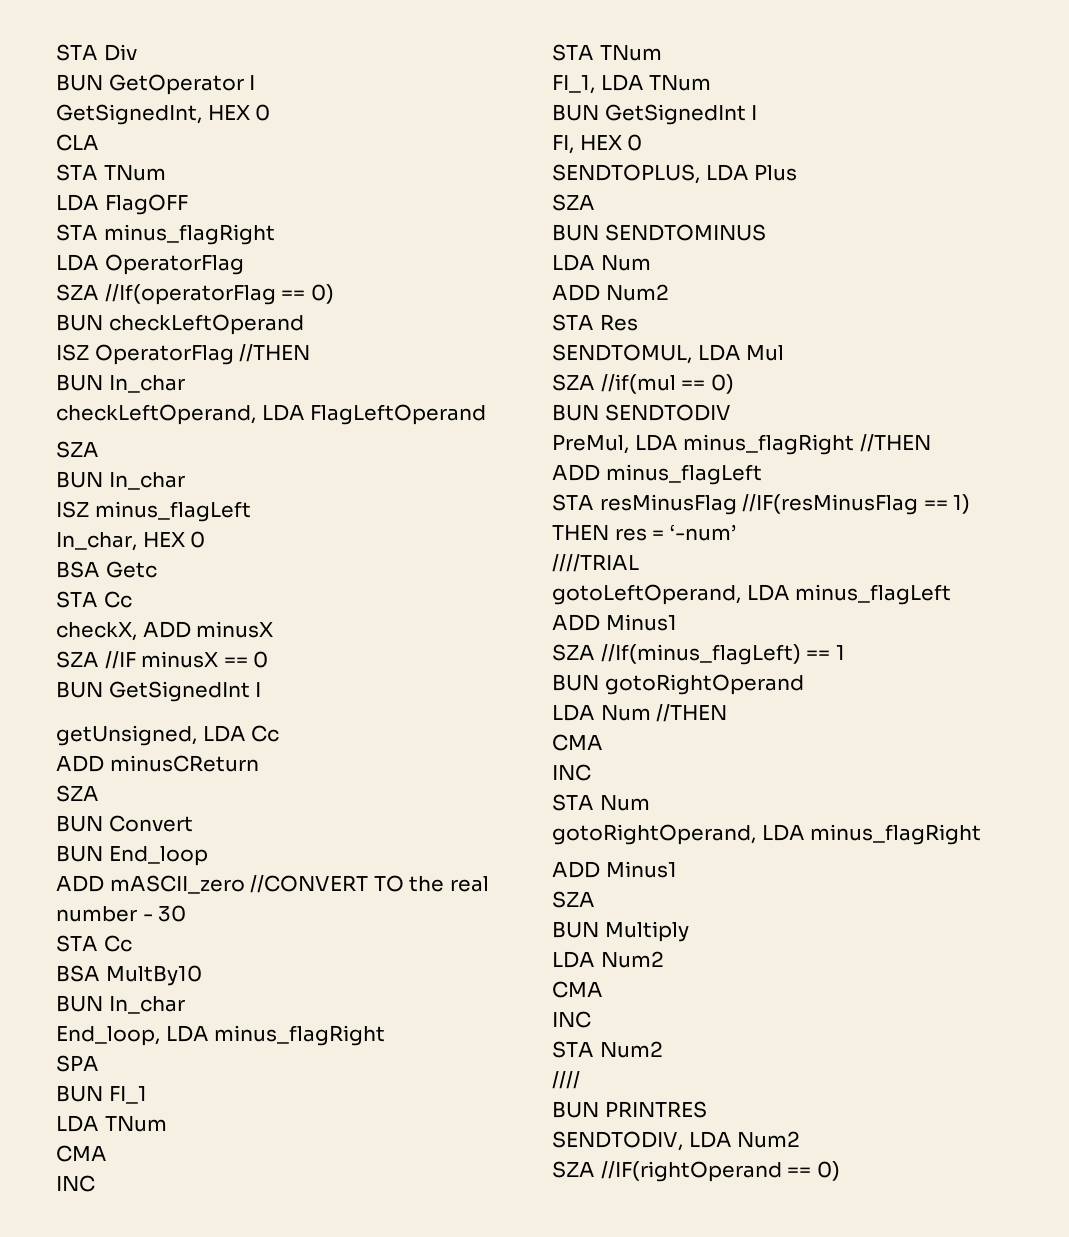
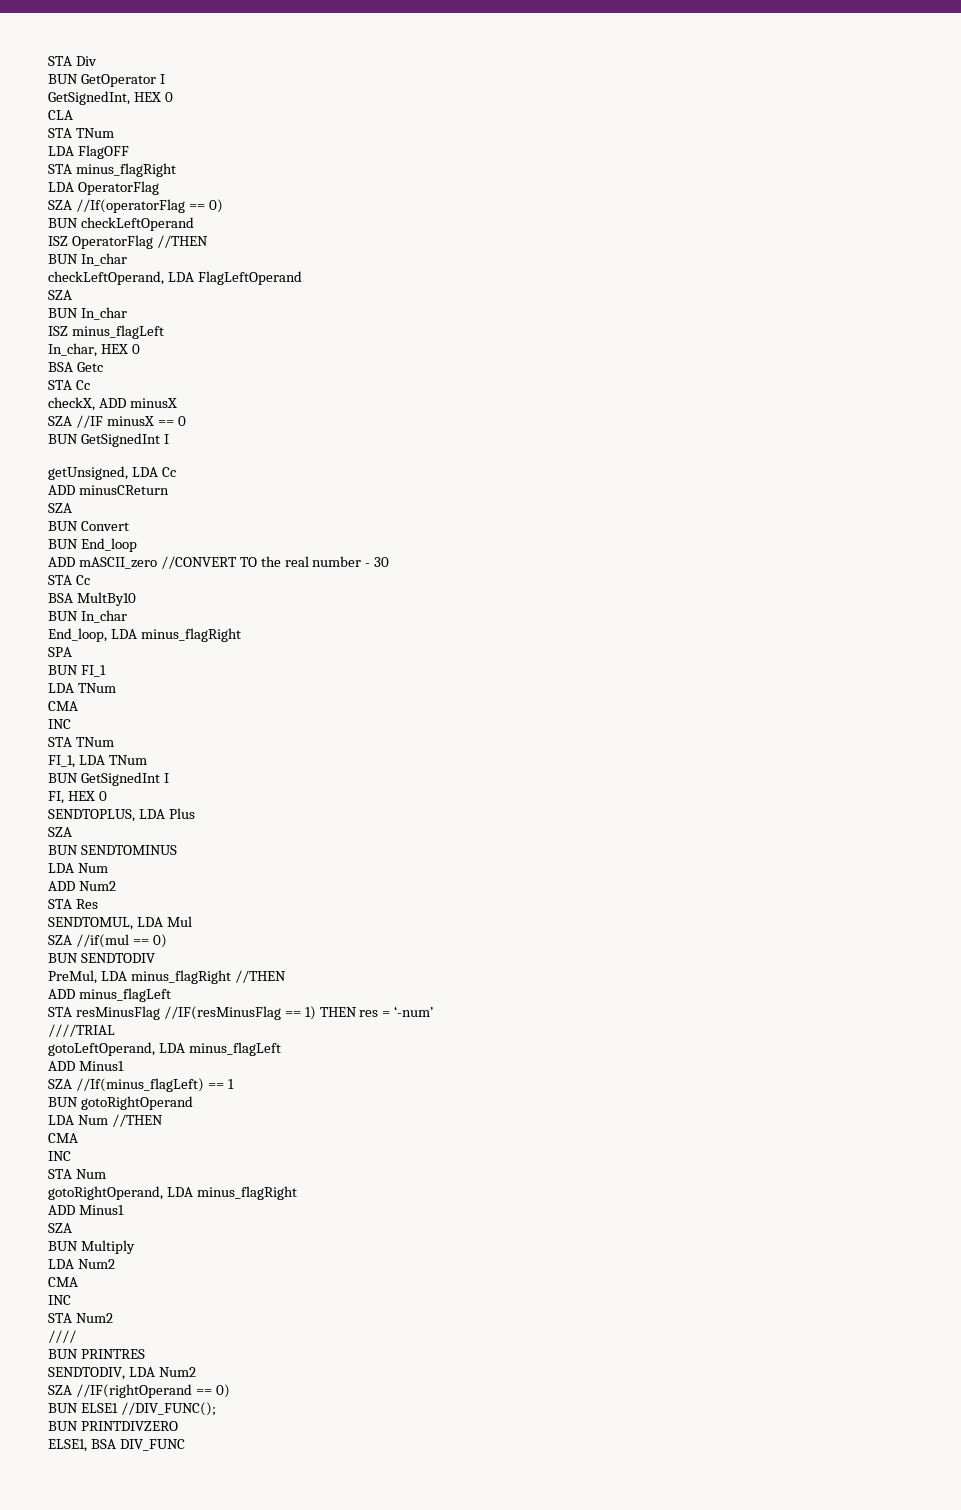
(840, 1171) none -> [48,1402,216,1416] [48,1421,178,1431] [48,1439,185,1452] // BUN ELSE1 //DIV_FUNC(); // BUN PRINTDIVZERO // ELSE1, BSA DIV_FUNC

